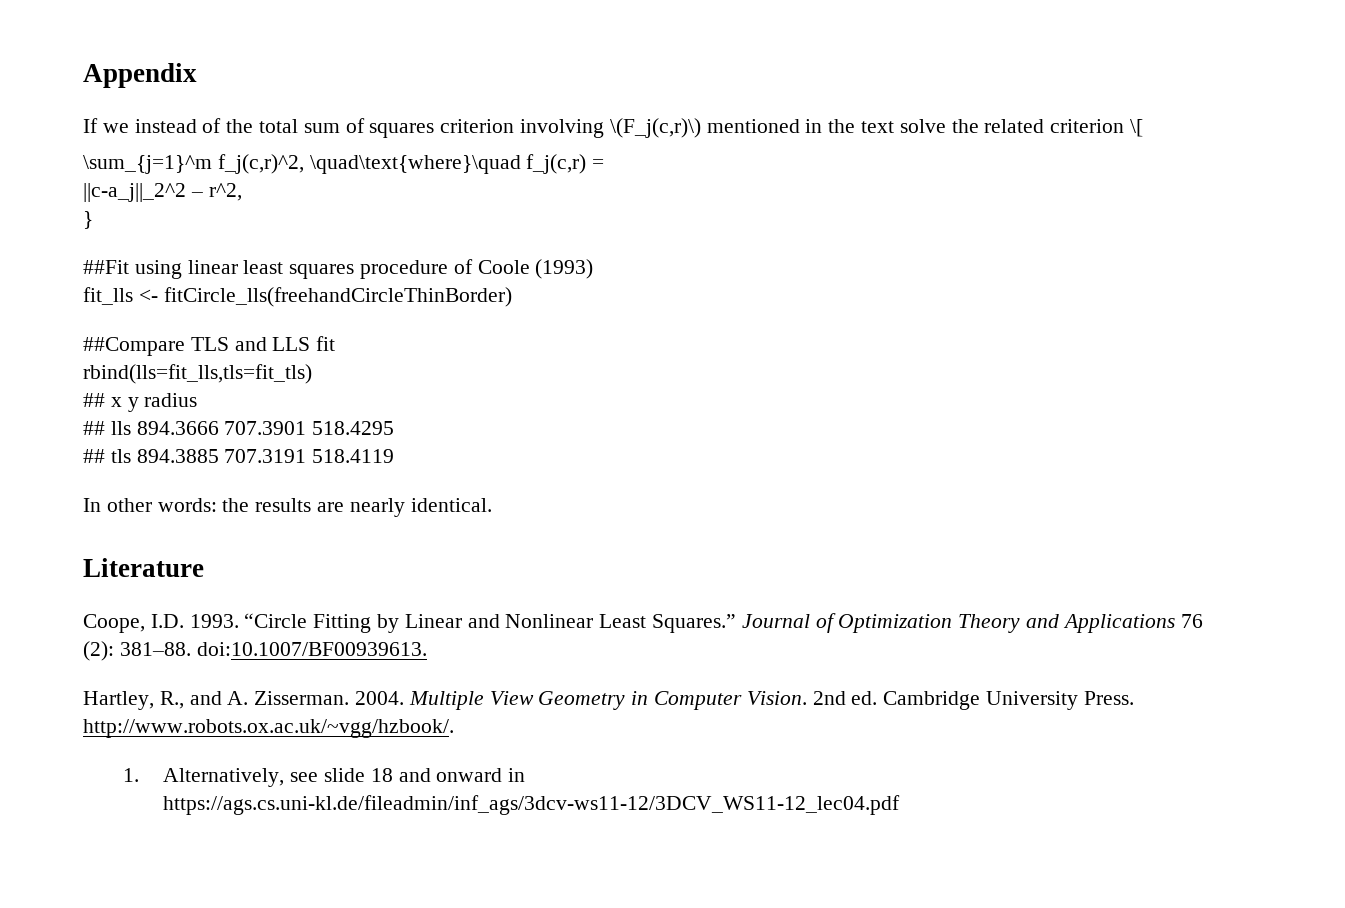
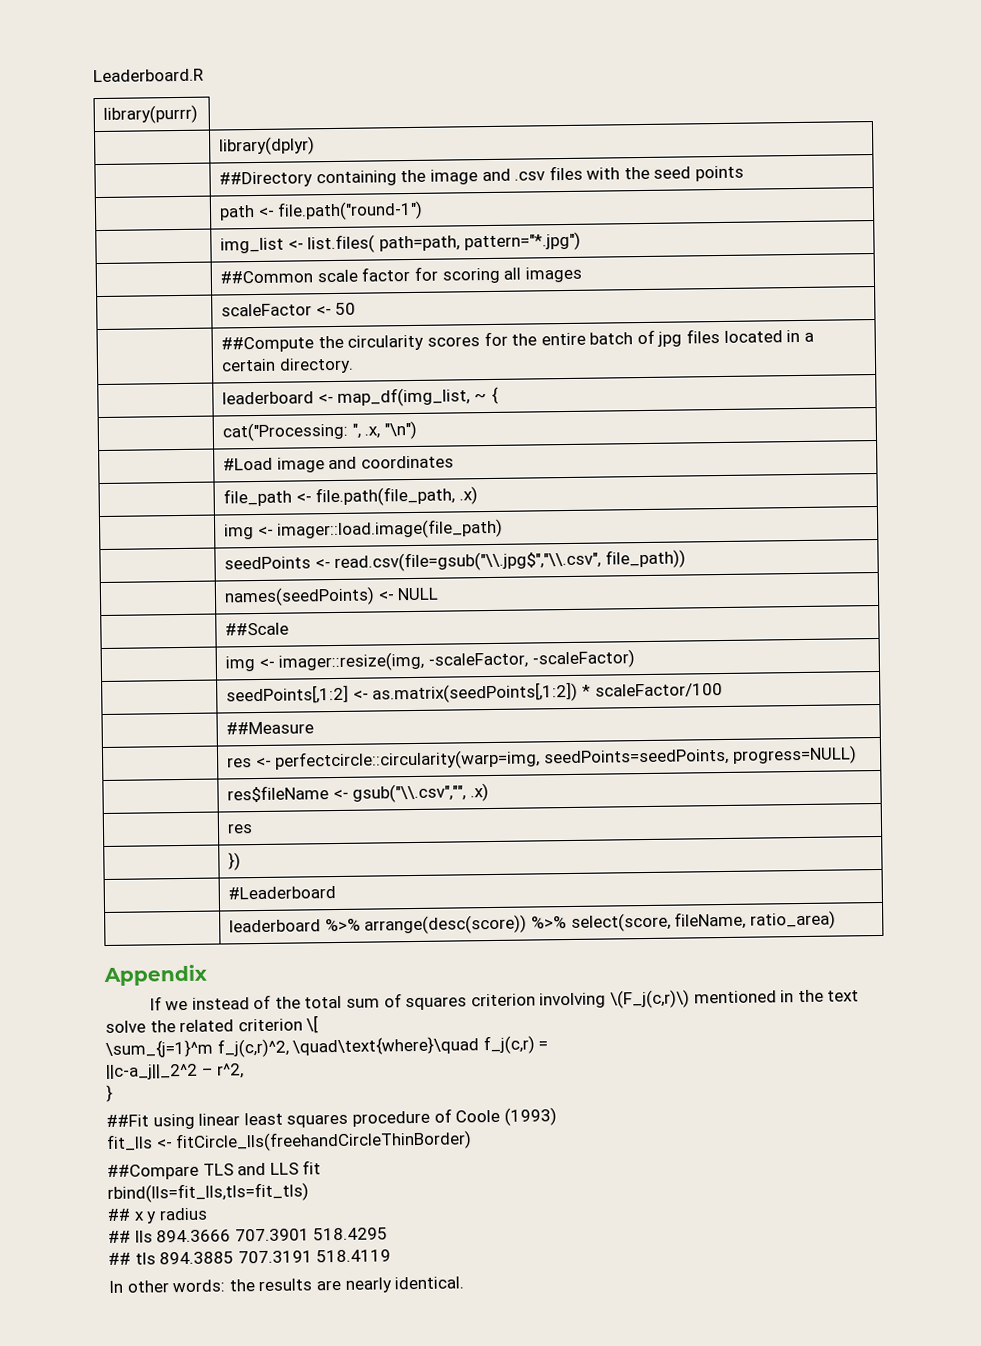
(83, 75) none -> [93,68,204,83] [103,104,199,124] [219,136,316,156] [219,165,745,188] [219,200,424,221] [220,231,581,254] [220,266,582,284] [221,302,357,317] [221,328,814,353] [221,357,354,374] [222,386,499,407] [222,420,417,442] [223,455,454,473] [223,486,478,507] [224,518,504,540] [224,549,686,573] [224,586,440,607] [225,622,290,636] [225,649,635,672] [226,681,723,705] [226,721,315,735] [227,745,857,771] [227,783,489,803] [227,823,254,834] [228,852,242,871] [228,886,337,900] [229,910,836,935] Leaderboard.R // library(purrr) // | library(dplyr) // | ##Directory containing the image and .csv files with the seed points // | path <- file.path("round-1") // | img_list <- list.files( path=path, pattern="*.jpg") // | ##Common scale factor for scoring all images // | scaleFactor <- 50 // | ##Compute the circularity scores for the entire batch of jpg files located in a certain directory. // | leaderboard <- map_df(img_list, ~ { // | cat("Processing: ", .x, "\n") // | #Load image and coordinates // | file_path <- file.path(file_path, .x) // | img <- imager::load.image(file_path) // | seedPoints <- read.csv(file=gsub("\\.jpg$","\\.csv", file_path)) // | names(seedPoints) <- NULL // | ##Scale // | img <- imager::resize(img, -scaleFactor, -scaleFactor) // | seedPoints[,1:2] <- as.matrix(seedPoints[,1:2]) * scaleFactor/100 // | ##Measure // | res <- perfectcircle::circularity(warp=img, seedPoints=seedPoints, progress=NULL) // | res$fileName <- gsub("\\.csv","", .x) // | res // | }) // | #Leaderboard // | leaderboard %>% arrange(desc(score)) %>% select(score, fileName, ratio_area) //
[83,558,204,577] [83,613,1203,633] [83,641,427,661] [83,691,1134,710] [83,719,454,738] [123,768,526,787] [163,795,901,815] // Literature // Coope, I.D. 1993. “Circle Fitting by Linear and Nonlinear Least Squares.” Journal of Optimization Theory and Applications 76 (2): 381–88. doi:10.1007/BF00939613. // Hartley, R., and A. Zisserman. 2004. Multiple View Geometry in Computer Vision. 2nd ed. Cambridge University Press. http://www.robots.ox.ac.uk/~vgg/hzbook/. // 1. Alternatively, see slide 18 and onward in https://ags.cs.uni-kl.de/fileadmin/inf_ags/3dcv-ws11-12/3DCV_WS11-12_lec04.pdf -> (465, 1283) none

